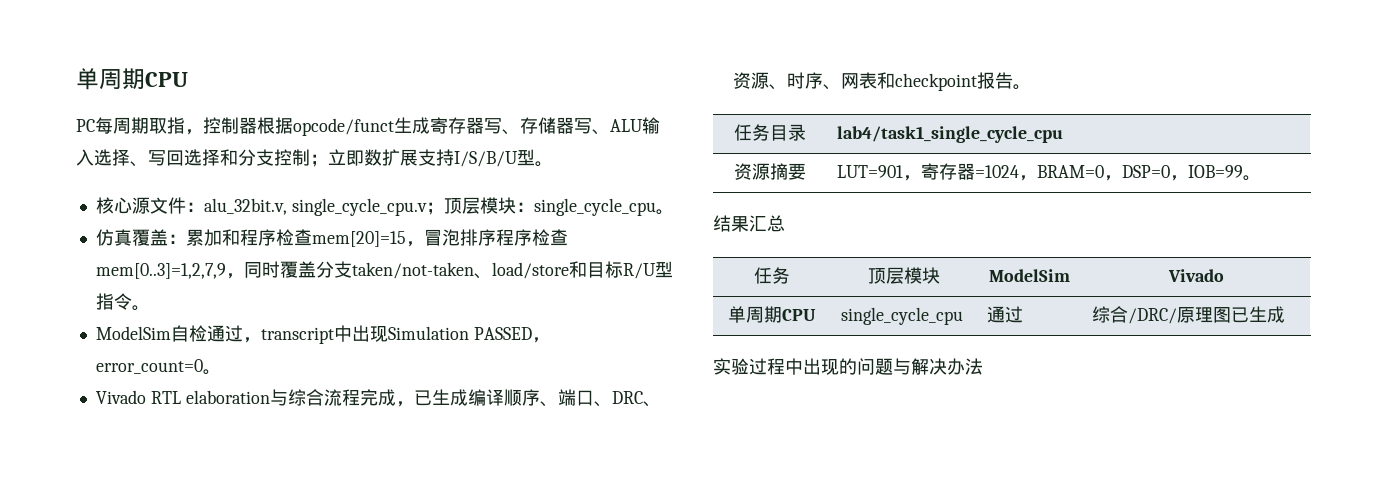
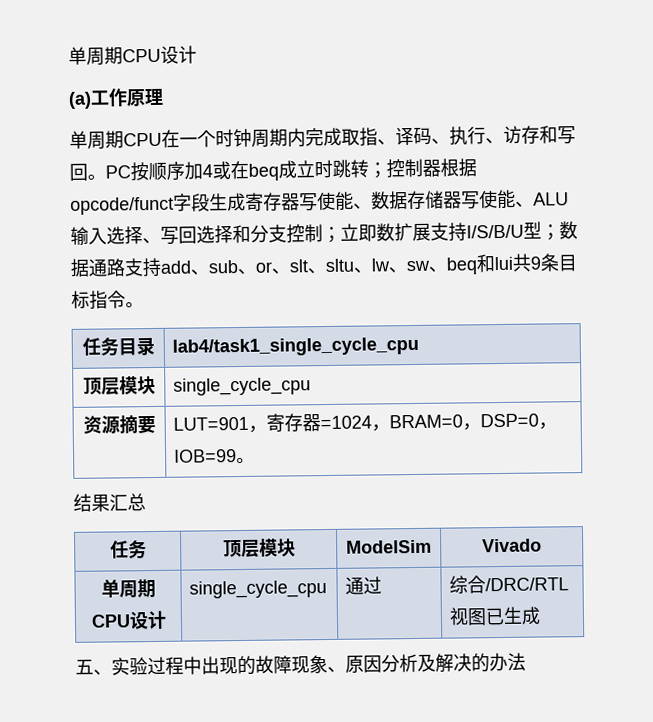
[76,68,188,90] [76,117,203,135] 单周期CPU // PC每周期取指， -> [68,45,197,66] [68,88,164,109] [69,125,576,150] [69,159,387,182] 单周期CPU设计 // (a)工作原理 // 单周期CPU在一个时钟周期内完成取指、译码、执行、访存和写回。PC按顺序加4或在beq成立时跳转；
(394, 127) none -> [173,193,210,212] 字段
[502,129,520,135] 、 -> [317,191,408,211] 使能、数据
(592, 126) none -> [479,189,516,210] 使能
[535,161,553,167] [95,197,674,216] [95,229,568,247] [95,261,673,279] [95,293,150,311] [95,325,550,344] [95,359,221,375] [95,389,661,407] [732,72,1013,91] 。 // 核心源文件：alu_32bit.v, single_cycle_cpu.v；顶层模块：single_cycle_cpu。 // 仿真覆盖：累加和程序检查mem[20]=15，冒泡排序程序检查mem[0..3]=1,2,7,9，同时覆盖分支taken/not-taken、load/store和目标R/U型指令。 // ModelSim自检通过，transcript中出现Simulation PASSED，error_count=0。 // Vivado RTL elaboration与综合流程完成，已生成编译顺序、端口、DRC、资源、时序、网表和checkpoint报告 -> [541,221,578,241] [70,253,577,278] [71,290,126,310] ；数据通路支持add、sub、or、slt、sltu、lw、sw、beq和lui共9条目标指令
(1064, 134) none -> [82,375,156,396] [173,377,312,396] // 顶层模块 | single_cycle_cpu
(816, 315) none -> [128,610,167,630] 设计
[1128,307,1214,324] /DRC/原理 -> [485,577,570,592] [449,607,470,626] /DRC/RTL视
(1286, 314) none -> [75,659,112,676] 五、
[857,358,947,375] 问题与解决 -> [255,653,490,674] 故障现象、原因分析及解决的

